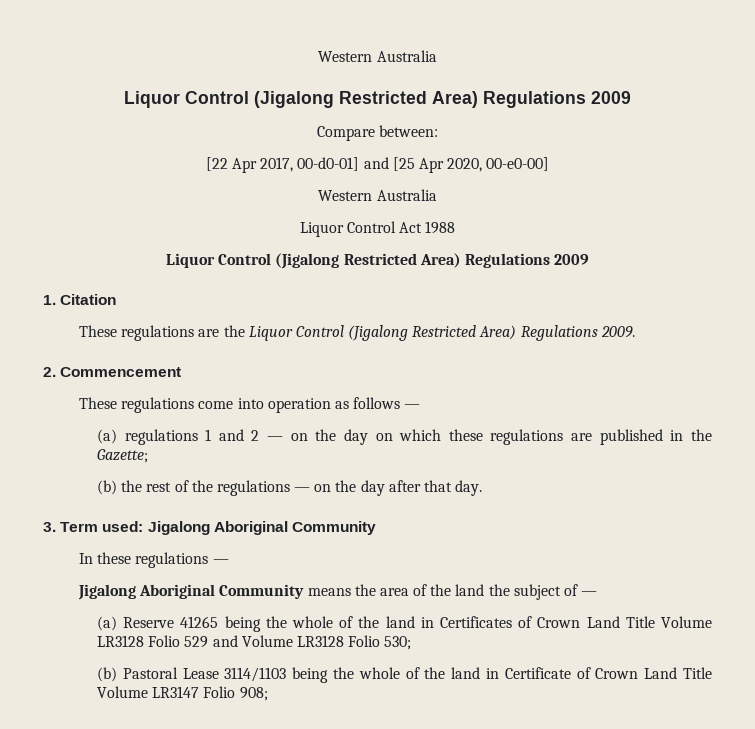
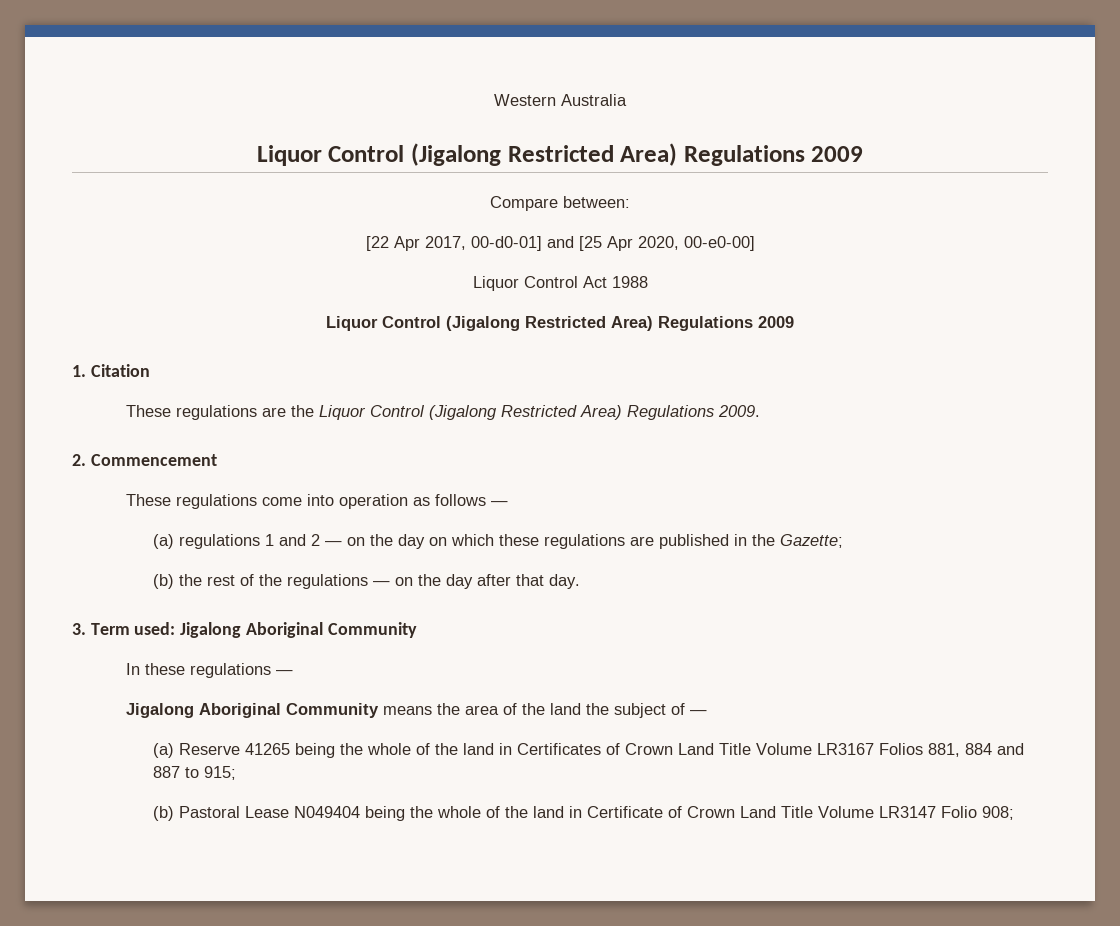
[318,189,437,201] // Western Australia -> (755, 243) none
[96,635,412,650] LR3128 Folio 529 and Volume LR3128 Folio 530; -> [817,743,1025,757] [153,766,237,780] LR3167 Folios 881, 884 and 887 to 915;
[224,667,287,682] 3114/1103 -> [294,806,361,818] N049404

